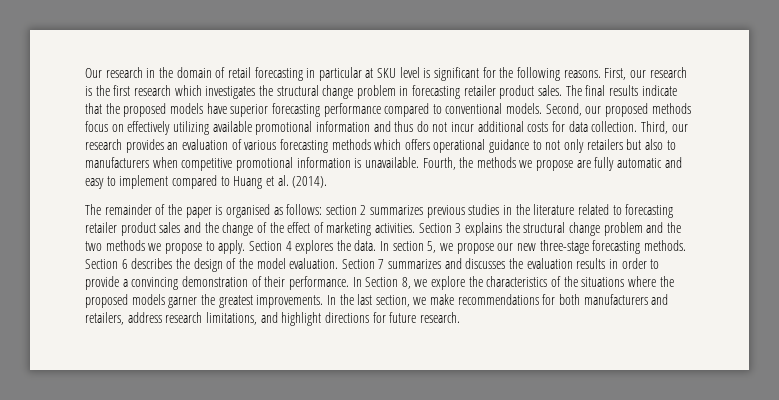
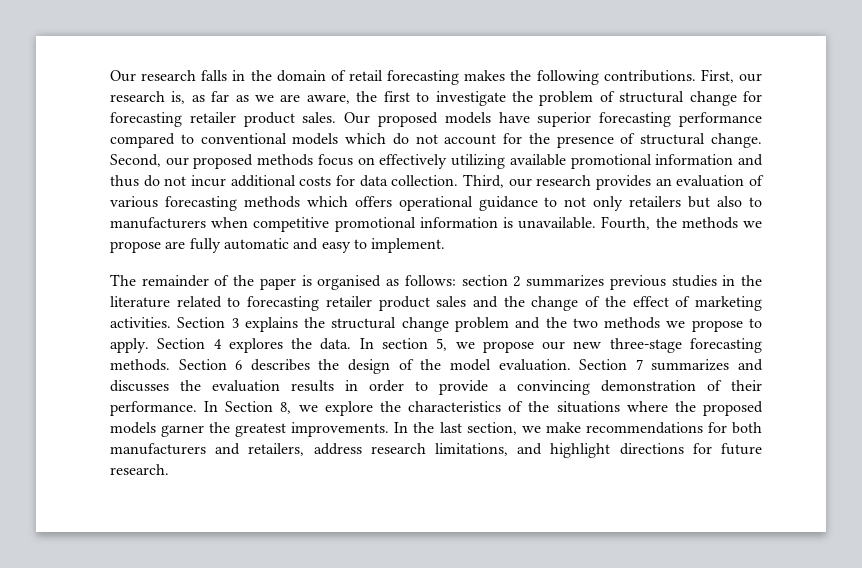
(143, 72) none -> [201,70,228,81] falls
[306,67,496,81] in particular at SKU level is significant for -> [464,70,506,81] makes
[563,70,601,78] reasons. -> [603,70,696,82] contributions.
[85,85,677,99] [85,103,120,114] is the first research which investigates the structural change problem in forecasting retailer product sales. The final results indicate that the -> [171,91,763,106] [110,112,371,127] is, as far as we are aware, the first to investigate the problem of structural change for forecasting retailer product sales. Our
[506,103,543,114] models. -> [292,133,762,148] models which do not account for the presence of structural change.
[119,175,328,189] implement compared to Huang et al. (2014). -> [371,238,446,253] implement.

